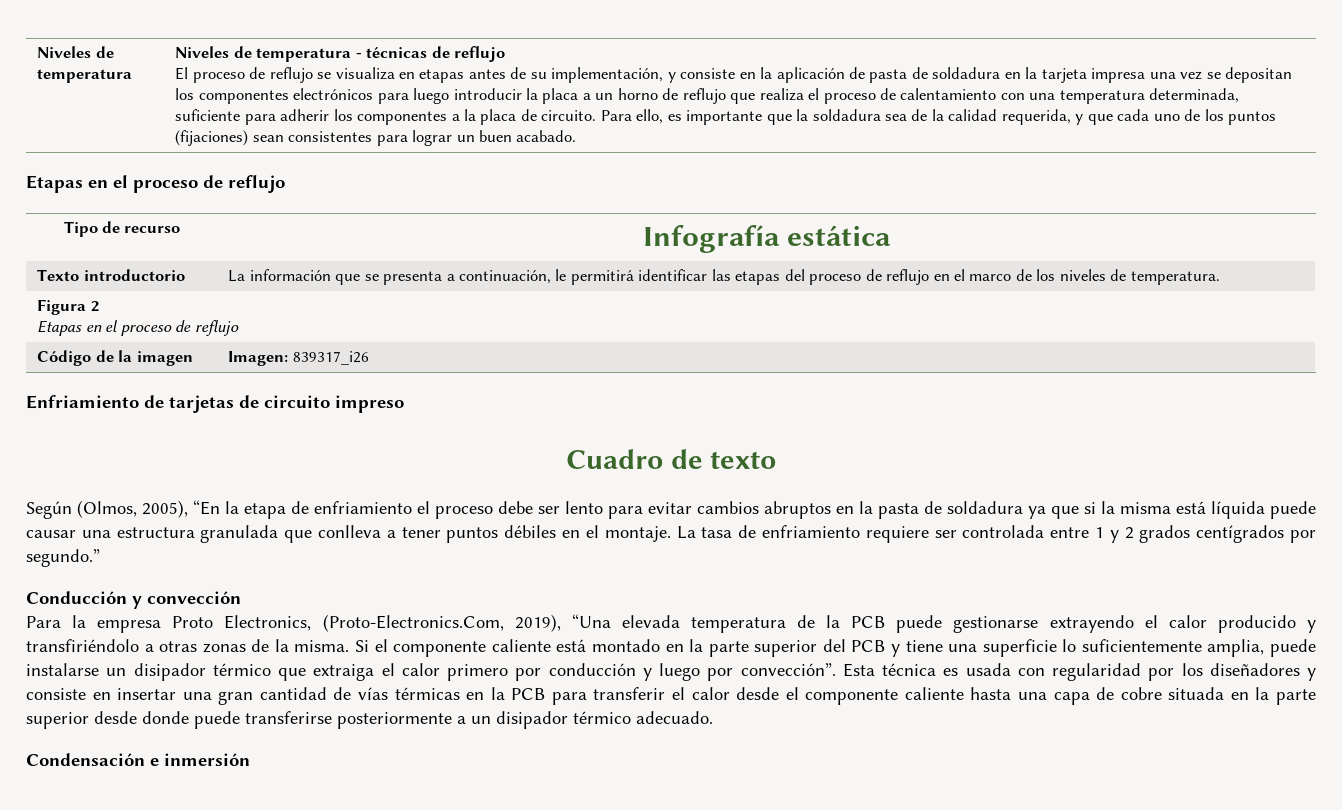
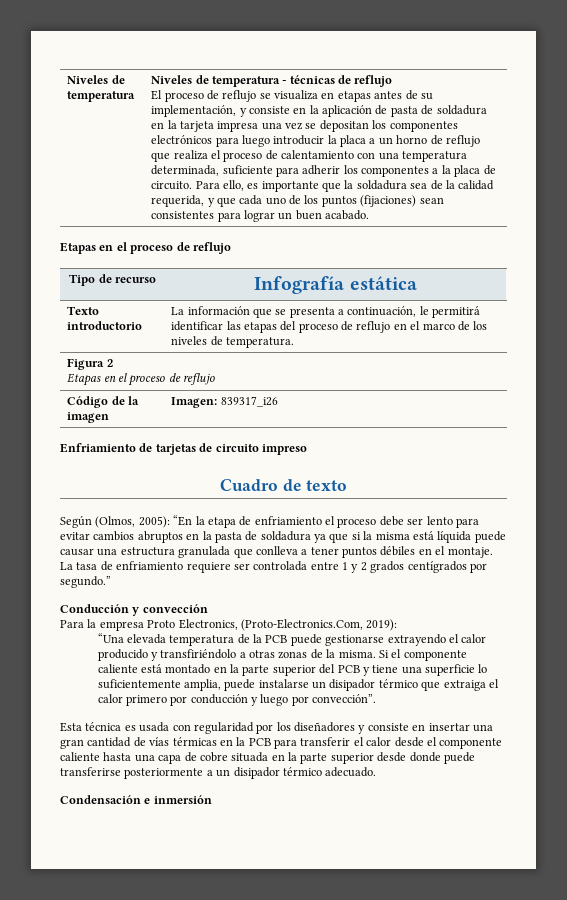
[142,500,188,518] 2005), -> [138,516,170,528] 2005):
[514,614,561,632] 2019), -> [366,619,398,631] 2019): //
(836, 669) none -> (377, 698) //

